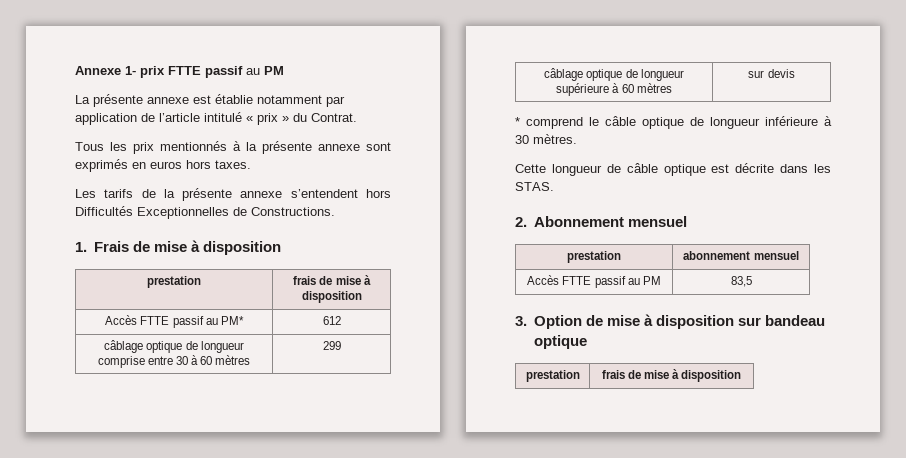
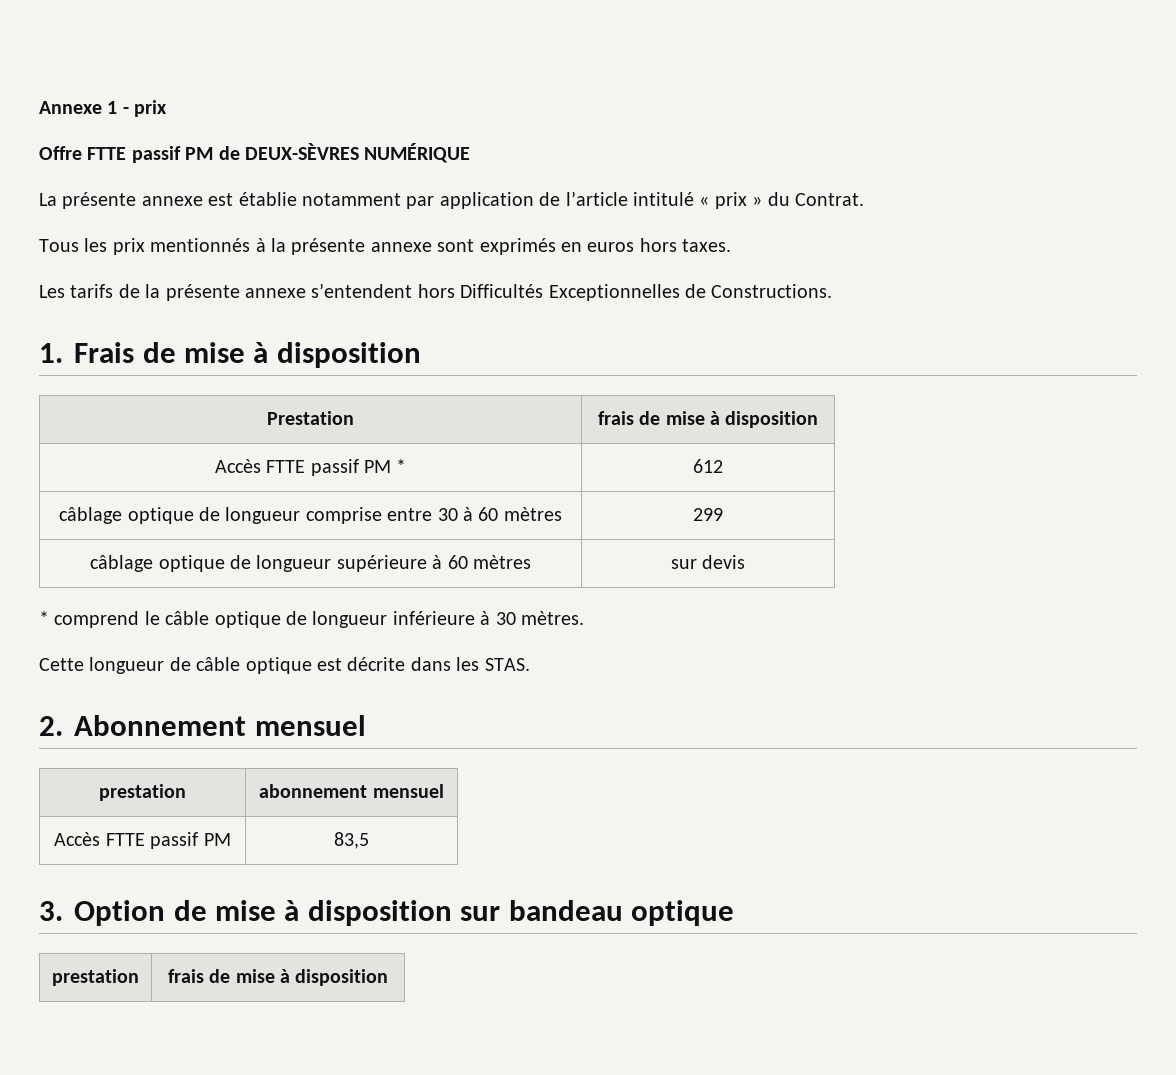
[125,66,284,78] 1- prix FTTE passif au PM -> [107,100,168,117] [39,143,471,163] 1 - prix // Offre FTTE passif PM de DEUX-SÈVRES NUMÉRIQUE
[147,276,201,288] prestation -> [267,411,354,425] Prestation
[205,316,244,325] au PM* -> [363,459,407,473] PM *
[627,278,640,285] au -> (199, 840) none

